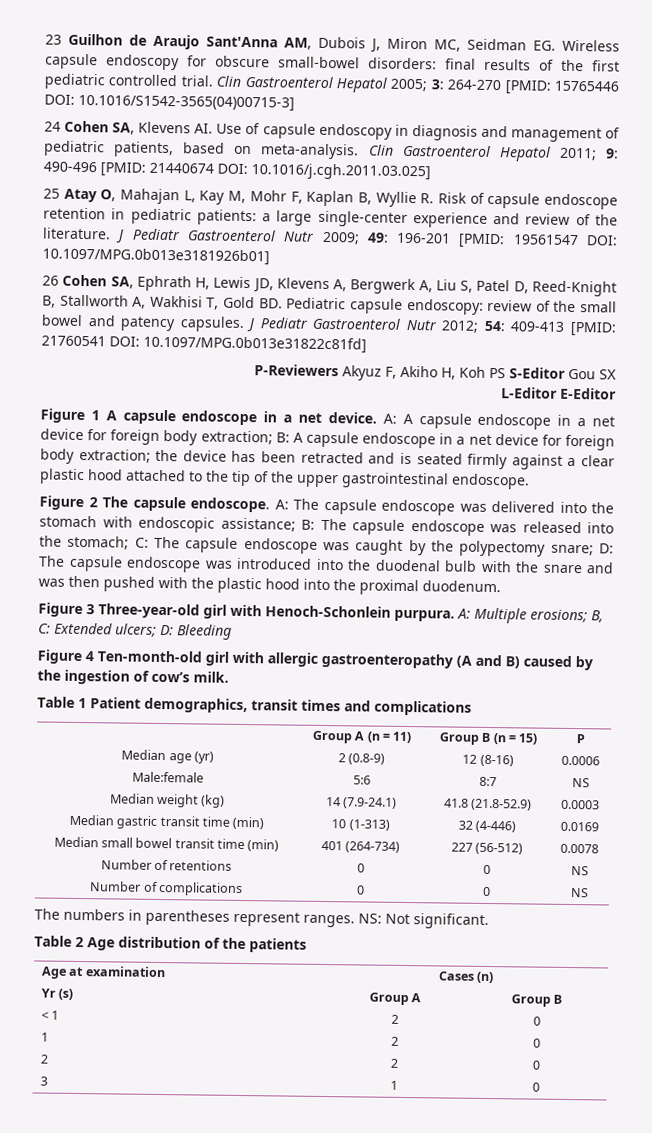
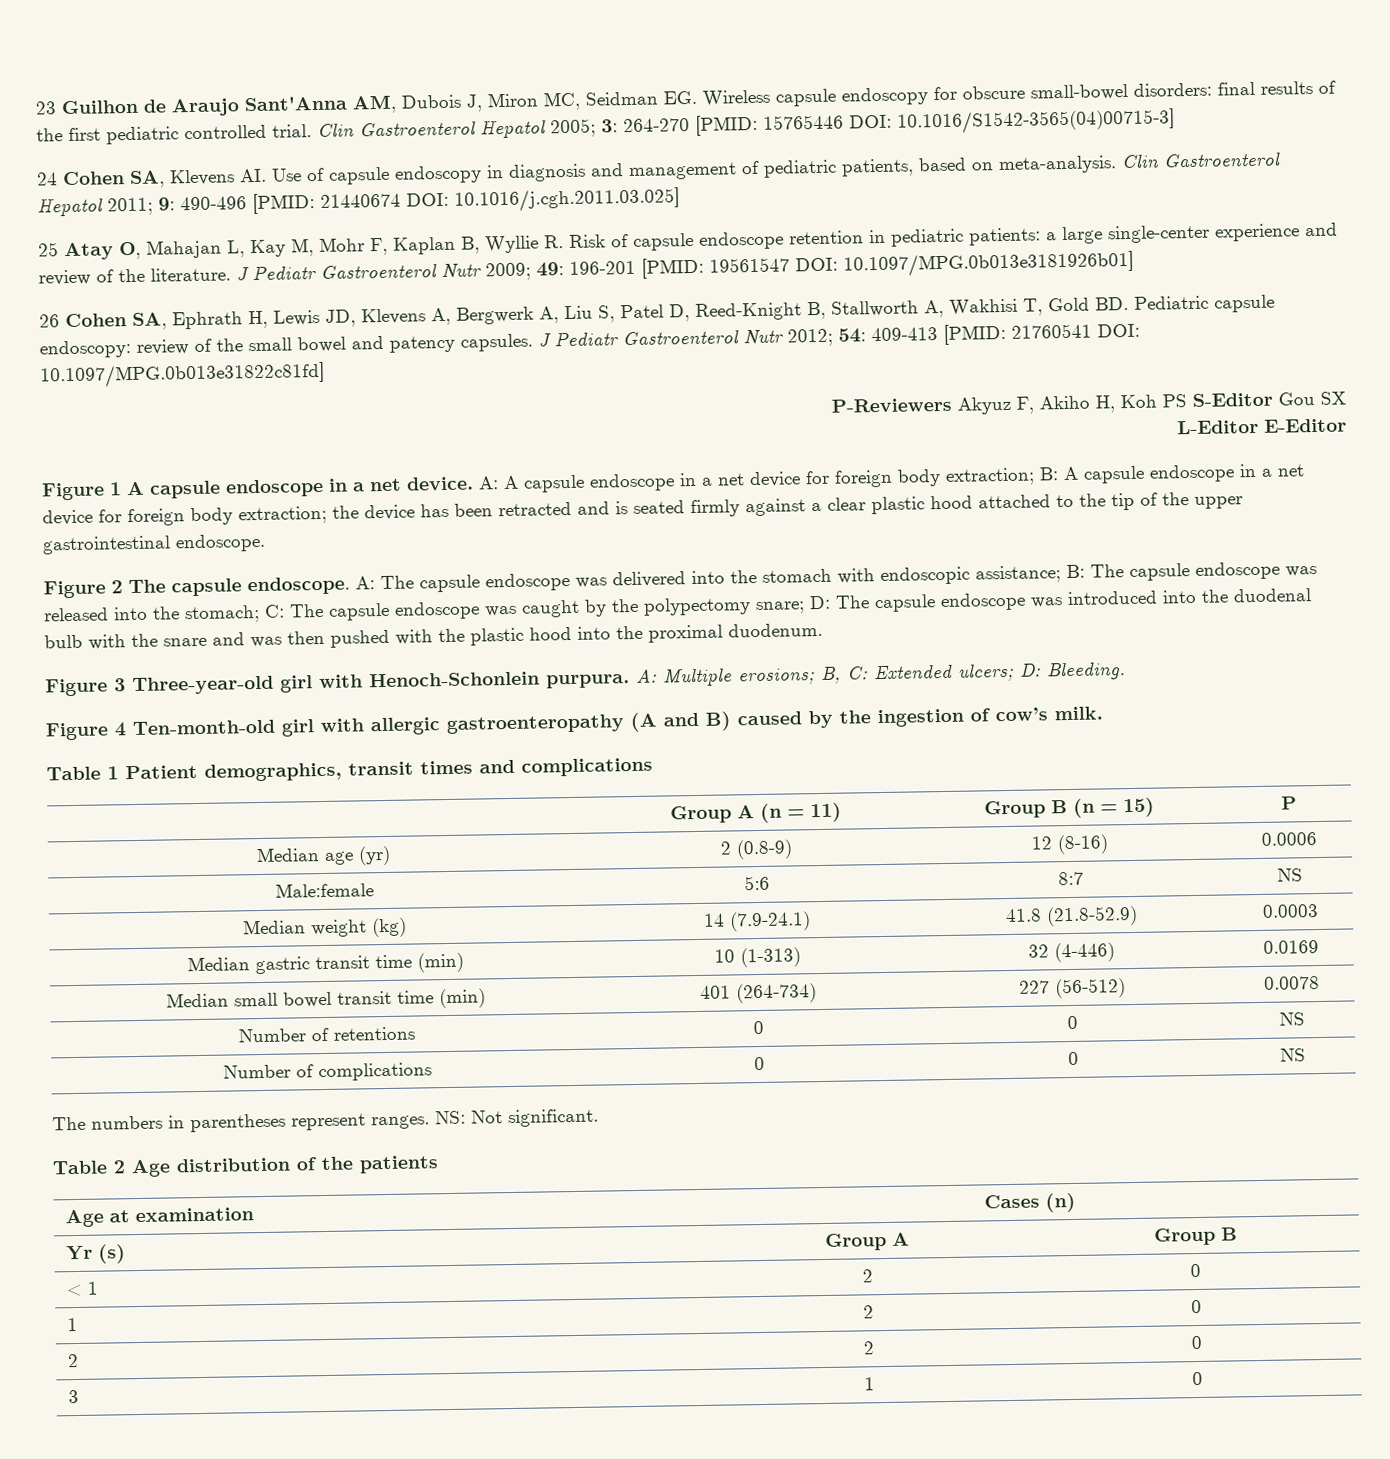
[177,624,232,640] Bleeding -> [1046,662,1126,681] Bleeding.

